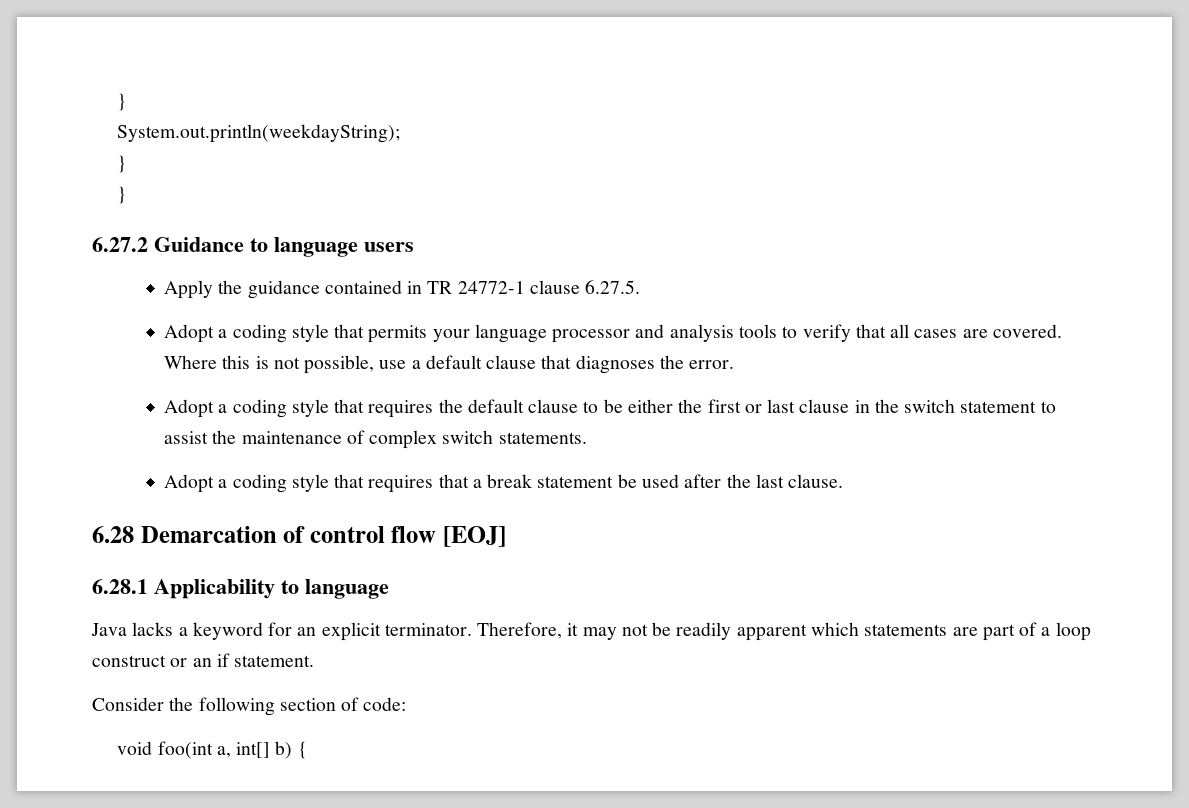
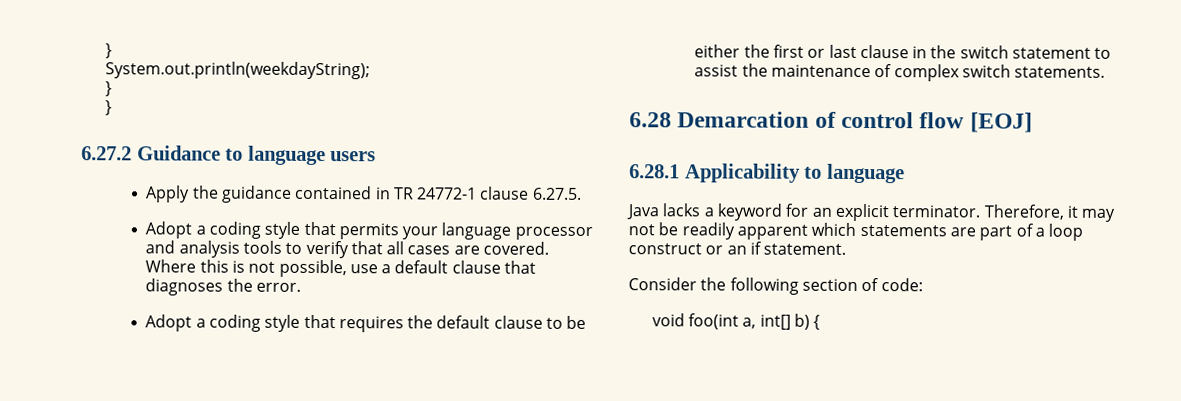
[164,474,844,493] // Adopt a coding style that requires that a break statement be used after the last clause. -> (1106, 72) none

